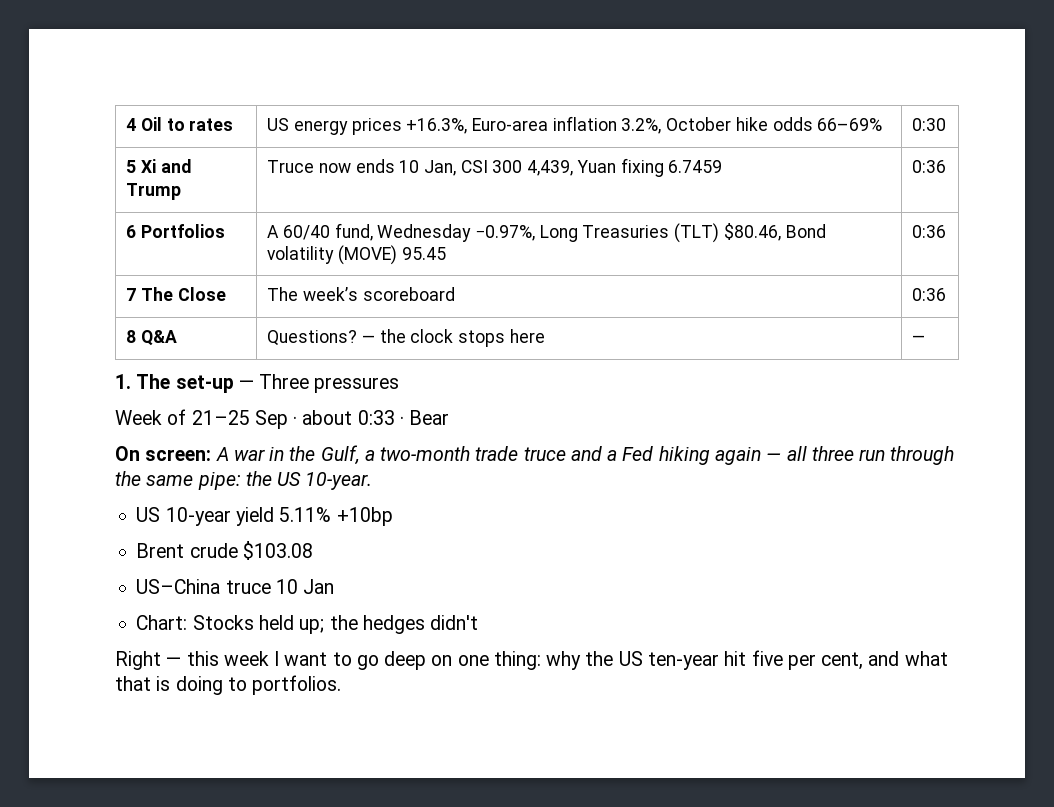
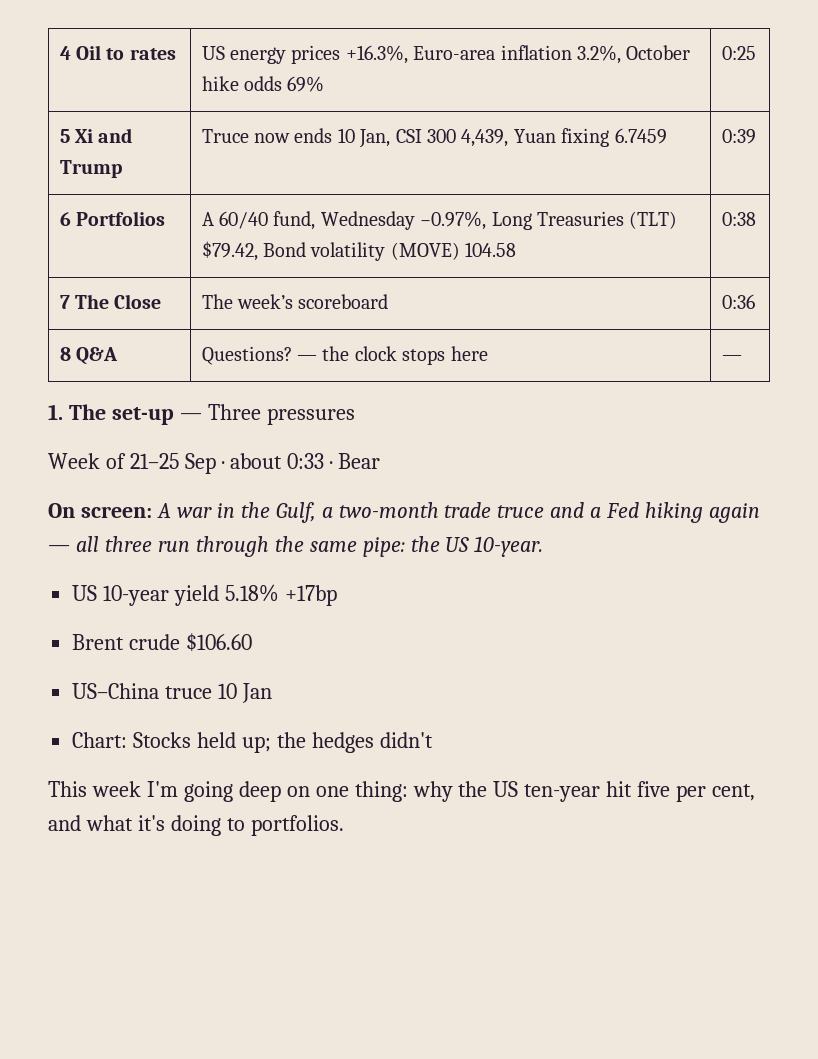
[817,118,883,131] [912,118,947,131] 66–69% | 0:30 -> [287,76,325,92] [721,46,756,60] 69% | 0:25
[912,160,947,173] 0:36 -> [721,129,756,144] 0:39
[723,223,781,241] $80.46, -> [201,241,258,261] $79.42,
[401,247,446,260] [912,225,947,238] 95.45 | 0:36 -> [465,242,517,257] [721,212,756,226] 104.58 | 0:38
[279,507,393,526] 5.11% +10bp -> [225,584,337,606] 5.18% +17bp
[242,541,313,560] $103.08 -> [186,633,253,652] $106.60
[115,651,379,670] Right — this week I want to go -> [48,781,233,802] This week I'm going
[115,676,171,691] that is -> [137,815,165,831] it's

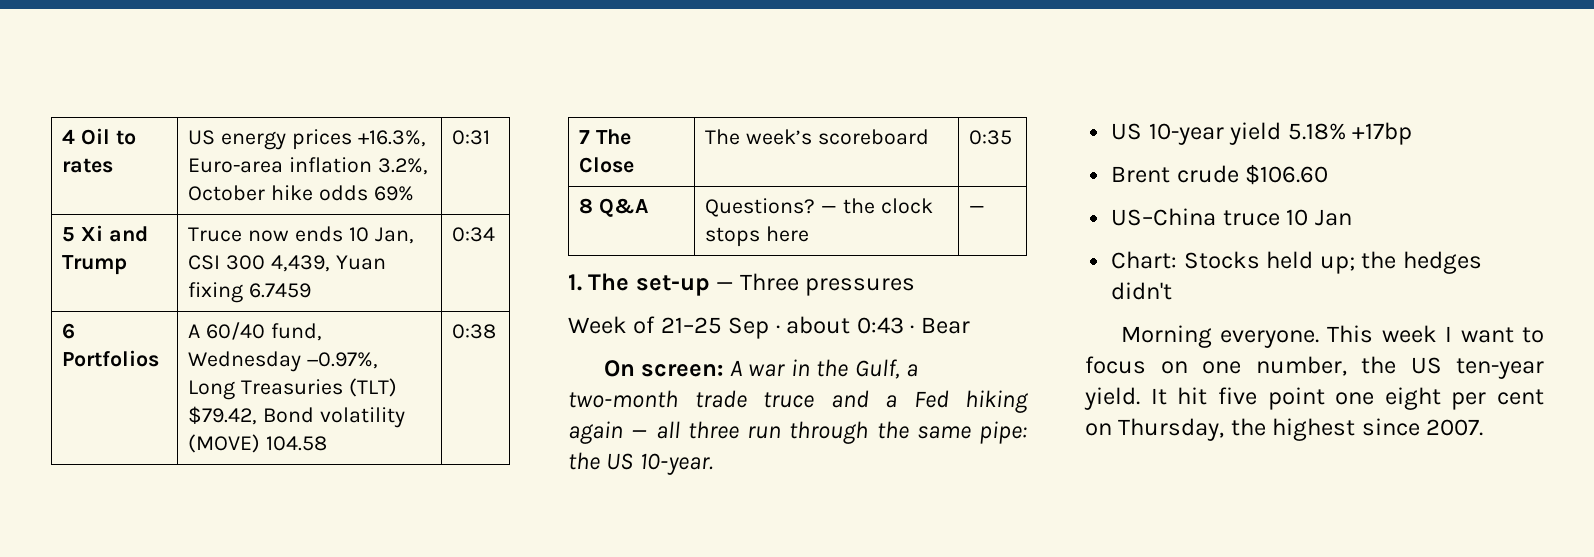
[721,46,756,60] 0:25 -> [452,130,491,145] 0:31
[721,129,756,144] 0:39 -> [452,227,496,242] 0:34
[721,294,755,309] 0:36 -> [969,130,1013,145] 0:35
[286,453,324,469] 0:33 -> [856,317,904,334] 0:43
[48,781,756,802] [48,815,344,836] This week I'm going deep on one thing: why the US ten-year hit five per cent, and what it's doing to portfolios. -> [1120,325,1544,348] [1085,356,1544,379] [1084,387,1544,410] [1085,418,1484,441] Morning everyone. This week I want to focus on one number, the US ten-year yield. It hit five point one eight per cent on Thursday, the highest since 2007.

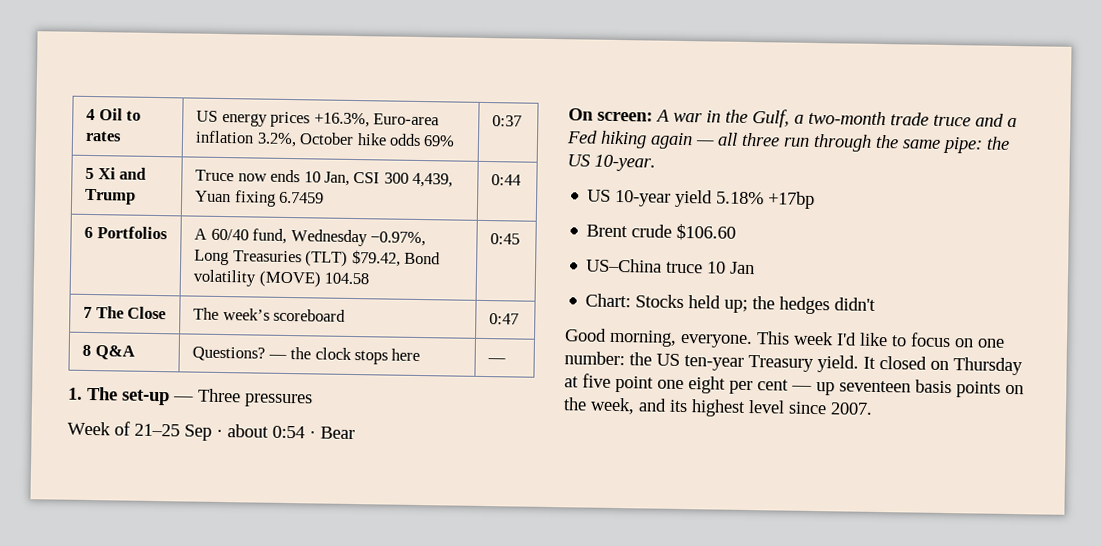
[452,130,491,145] 0:31 -> [492,115,523,127] 0:37
[452,227,496,242] 0:34 -> [491,174,522,186] 0:44
[452,324,497,339] 0:38 -> [490,233,521,245] 0:45
[969,130,1013,145] 0:35 -> [489,313,520,325] 0:47
[856,317,904,334] 0:43 -> [272,425,305,439] 0:54
[1120,325,1212,348] Morning -> [564,328,677,347] Good morning,
[1445,326,1514,343] I want -> [836,332,888,347] I'd like
[1255,356,1347,376] number, -> [564,351,625,366] number:
(1544, 368) none -> [748,355,814,372] Treasury
[1177,387,1208,405] hit -> [879,356,1023,376] [564,376,579,388] closed on Thursday at
[1085,418,1356,441] on Thursday, the highest -> [791,379,1024,398] [563,397,785,417] — up seventeen basis points on the week, and its highest level

